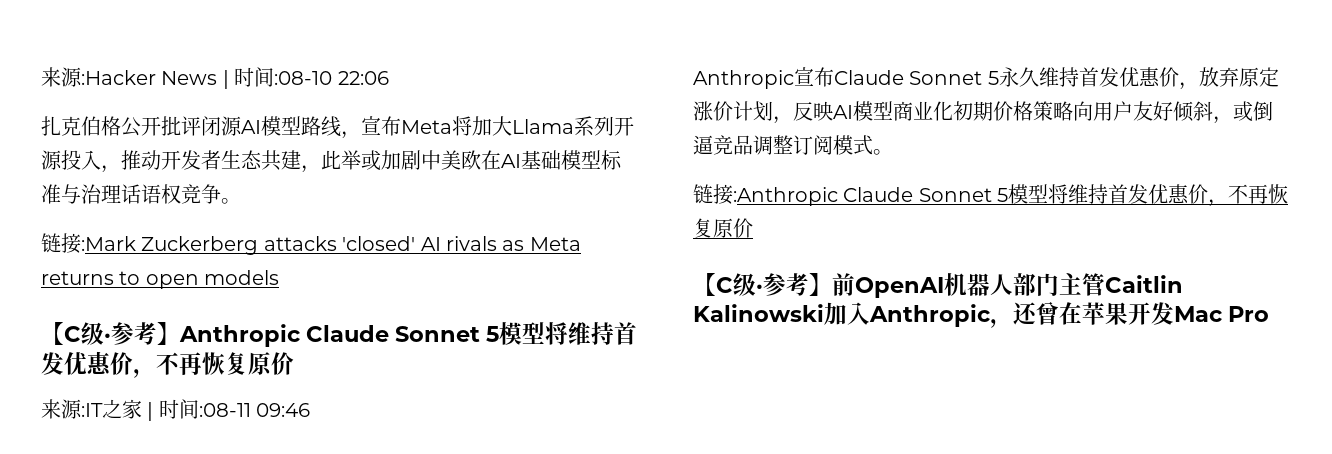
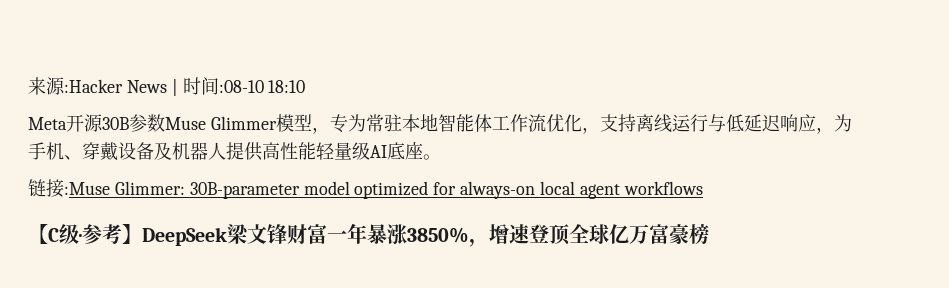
[337,71,389,85] [41,116,634,139] [41,150,622,173] [41,184,241,204] [41,233,581,255] [41,270,280,289] [41,322,638,347] [41,351,294,378] [41,399,311,421] [693,67,1279,90] [693,101,1273,124] [693,135,893,155] [693,184,1289,207] [693,218,753,238] [693,273,1183,298] [693,302,1270,328] 22:06 // 扎克伯格公开批评闭源AI模型路线，宣布Meta将加大Llama系列开源投入，推动开发者生态共建，此举或加剧中美欧在AI基础模型标准与治理话语权竞争。 // 链接:Mark Zuckerberg attacks 'closed' AI rivals as Meta returns to open models // 【C级·参考】Anthropic Claude Sonnet 5模型将维持首发优惠价，不再恢复原价 // 来源:IT之家 | 时间:08-11 09:46 // Anthropic宣布Claude Sonnet 5永久维持首发优惠价，放弃原定涨价计划，反映AI模型商业化初期价格策略向用户友好倾斜，或倒逼竞品调整订阅模式。 // 链接:Anthropic Claude Sonnet 5模型将维持首发优惠价，不再恢复原价 // 【C级·参考】前OpenAI机器人部门主管Caitlin Kalinowski加入Anthropic，还曾在苹果开发Mac Pro -> [268,80,306,93] [28,114,852,134] [28,142,441,161] [28,179,703,199] [28,223,709,247] 18:10 // Meta开源30B参数Muse Glimmer模型，专为常驻本地智能体工作流优化，支持离线运行与低延迟响应，为手机、穿戴设备及机器人提供高性能轻量级AI底座。 // 链接:Muse Glimmer: 30B-parameter model optimized for always-on local agent workflows // 【C级·参考】DeepSeek梁文锋财富一年暴涨3850%，增速登顶全球亿万富豪榜

